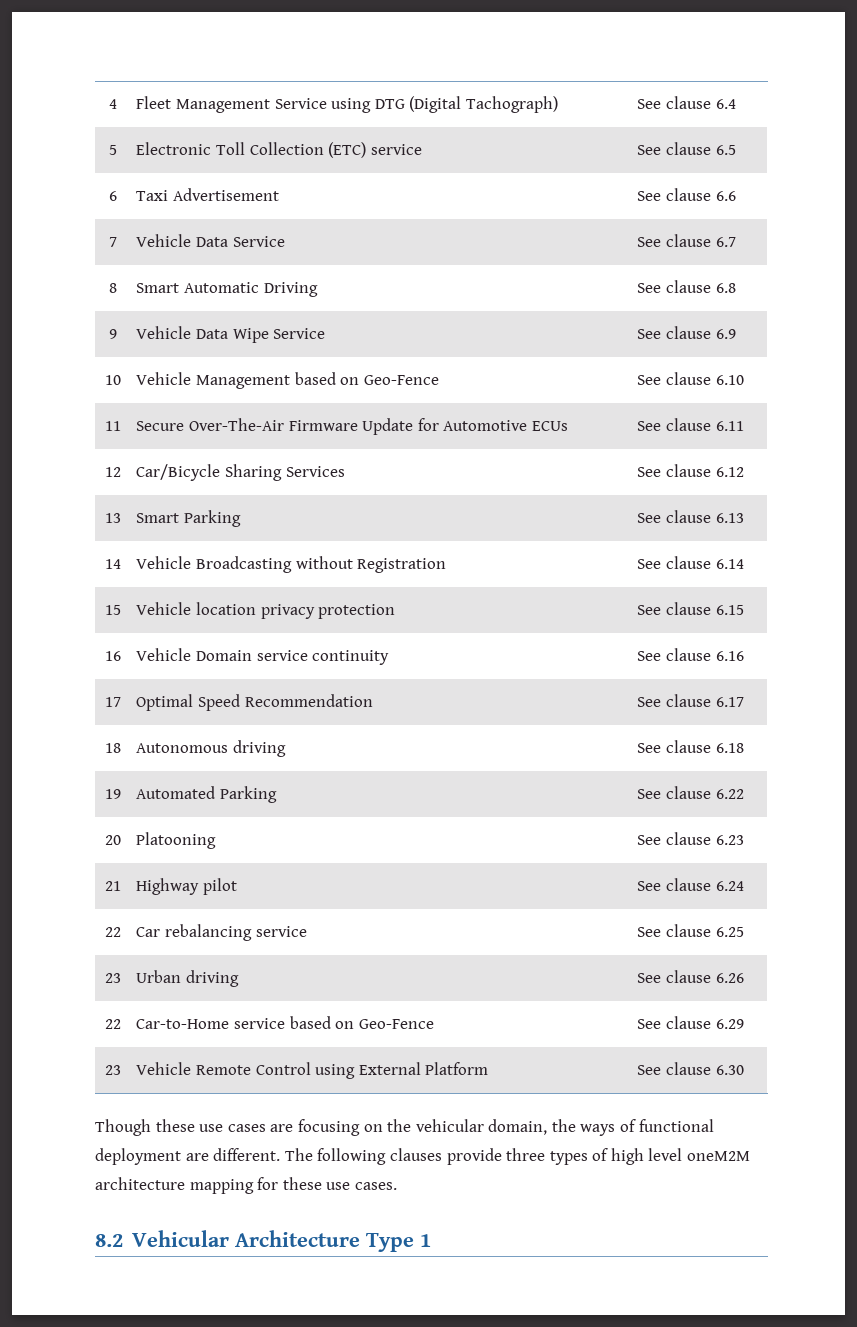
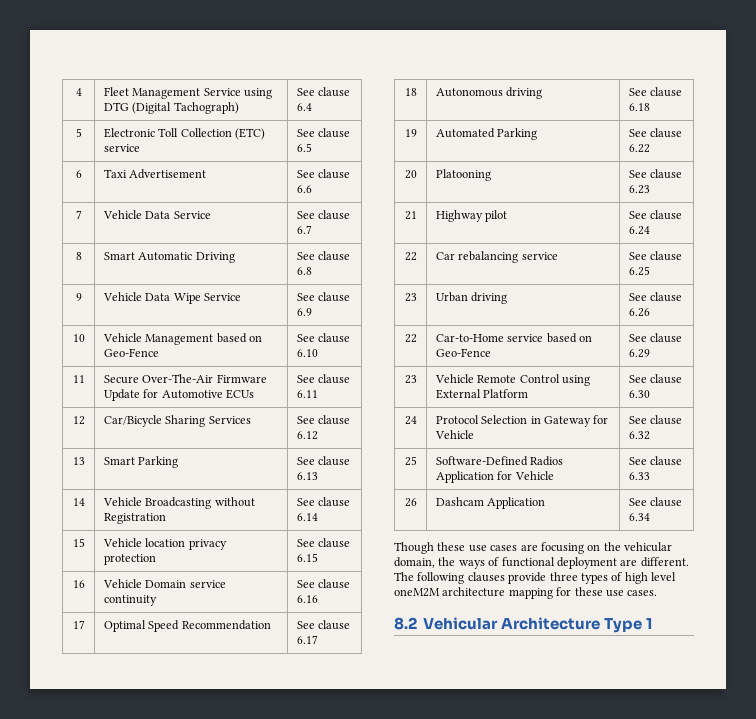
(744, 1070) none -> [404,416,417,425] [435,415,609,427] [434,430,474,439] [628,415,683,425] [628,431,650,440] [404,456,417,466] [435,456,564,466] [435,471,554,483] [628,456,683,466] [628,472,650,480] [404,498,417,507] [435,497,546,509] [628,497,683,507] [628,513,650,521] // 24 | Protocol Selection in Gateway for Vehicle | See clause 6.32 // 25 | Software-Defined Radios Application for Vehicle | See clause 6.33 // 26 | Dashcam Application | See clause 6.34

